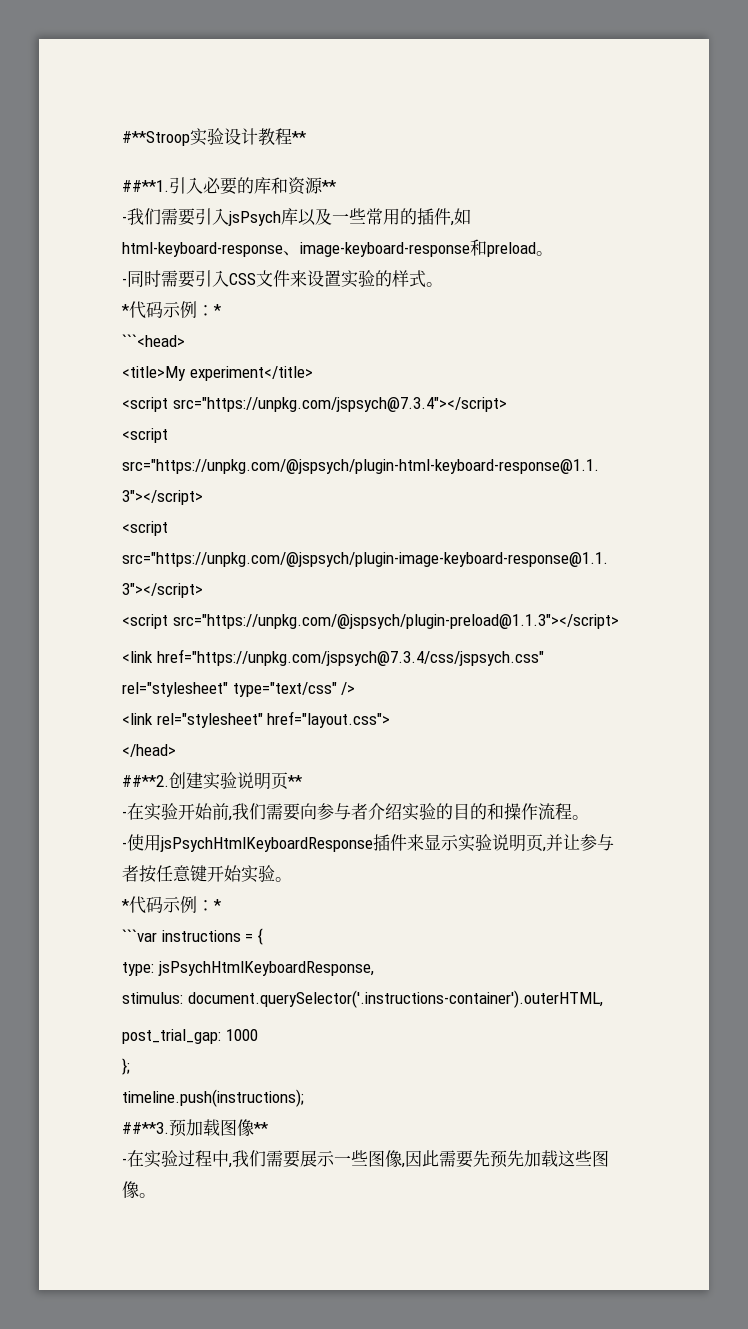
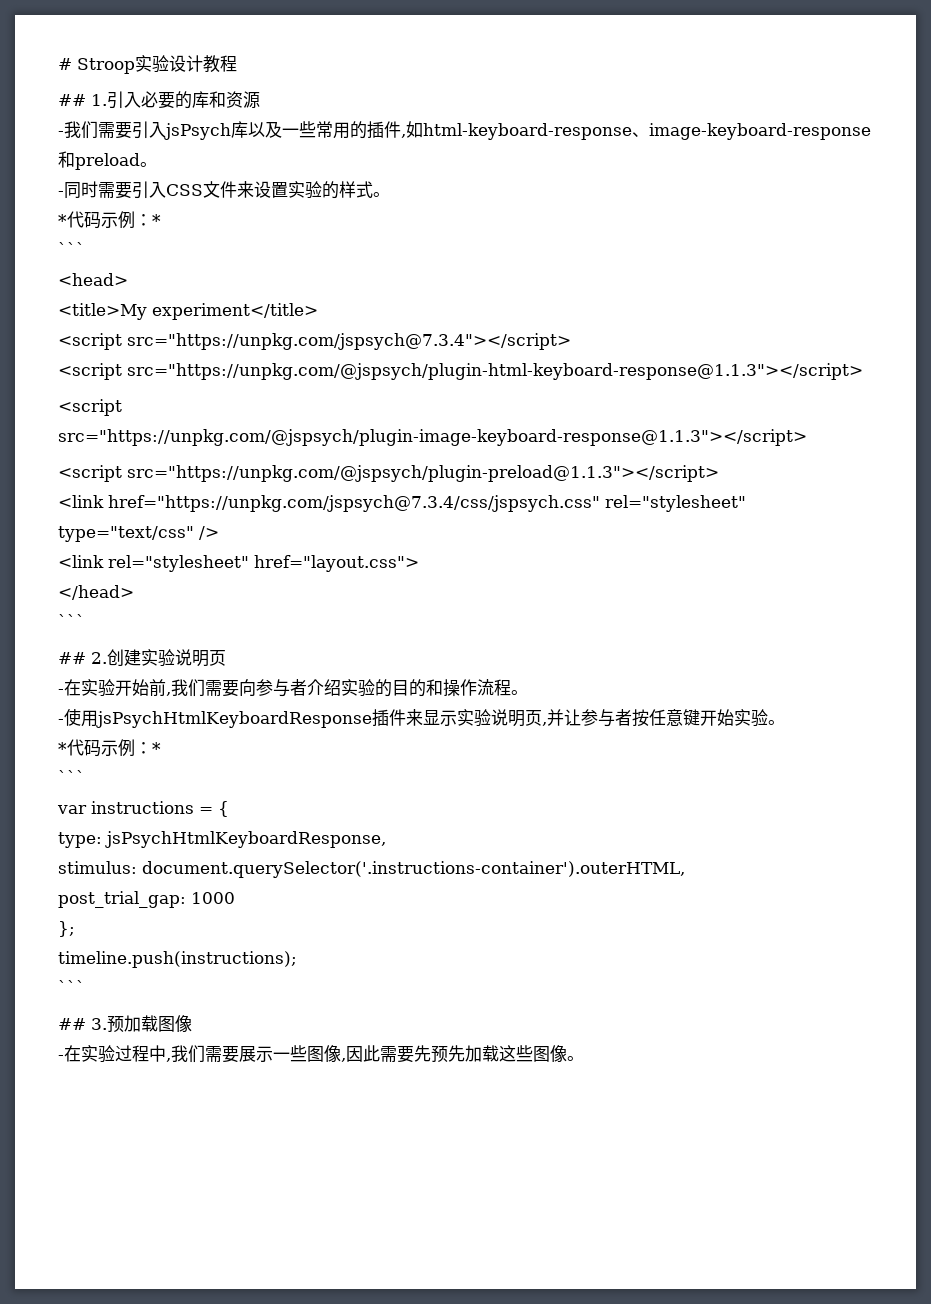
[122,131,190,146] #**Stroop -> [58,58,135,74] # Stroop
[291,131,306,143] [122,180,169,192] ** // ##**1. -> [58,94,107,106] // ## 1.
[321,180,336,192] ** -> (260, 100) none
[122,334,185,347] ```<head> -> [58,242,85,256] [58,273,128,286] ``` // <head>
[122,775,169,787] ##**2. -> [58,614,85,628] [58,652,107,664] ``` // ## 2.
[287,775,302,787] ** -> (226, 658) none
[122,929,157,942] ```var -> [58,770,85,784] [57,805,87,814] ``` // var
[122,1122,169,1134] ##**3. -> [58,980,85,994] [58,1018,107,1030] ``` // ## 3.
[253,1122,268,1134] ** -> (192, 1023) none

